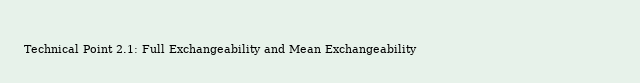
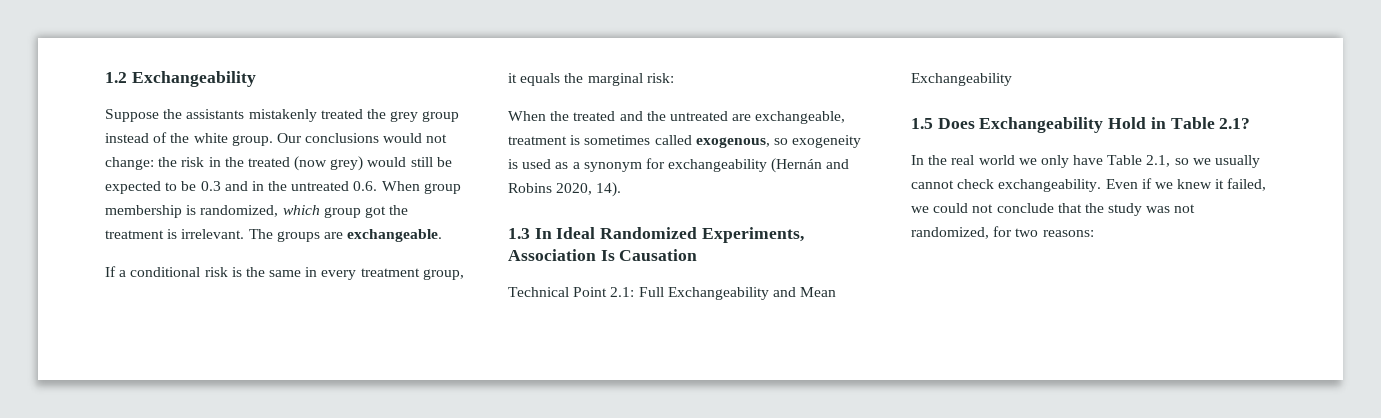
(24, 48) none -> [105,71,256,87] [105,109,460,122] [105,132,448,146] [105,156,452,171] [105,181,461,194] [105,205,409,218] [105,229,443,242] [105,266,464,280] [508,73,674,86] [508,111,846,124] [508,135,862,148] [508,158,850,173] [508,182,622,197] [508,227,804,243] [508,249,698,261] 1.2 Exchangeability // Suppose the assistants mistakenly treated the grey group instead of the white group. Our conclusions would not change: the risk in the treated (now grey) would still be expected to be 0.3 and in the untreated 0.6. When group membership is randomized, which group got the treatment is irrelevant. The groups are exchangeable. // If a conditional risk is the same in every treatment group, it equals the marginal risk: // When the treated and the untreated are exchangeable, treatment is sometimes called exogenous, so exogeneity is used as a synonym for exchangeability (Hernán and Robins 2020, 14). // 1.3 In Ideal Randomized Experiments, Association Is Causation //
(417, 49) none -> [911,117,1251,133] [911,155,1261,168] [911,178,1267,192] [911,203,1196,216] [911,226,1094,239] // 1.5 Does Exchangeability Hold in Table 2.1? // In the real world we only have Table 2.1, so we usually cannot check exchangeability. Even if we knew it failed, we could not conclude that the study was not randomized, for two reasons:

